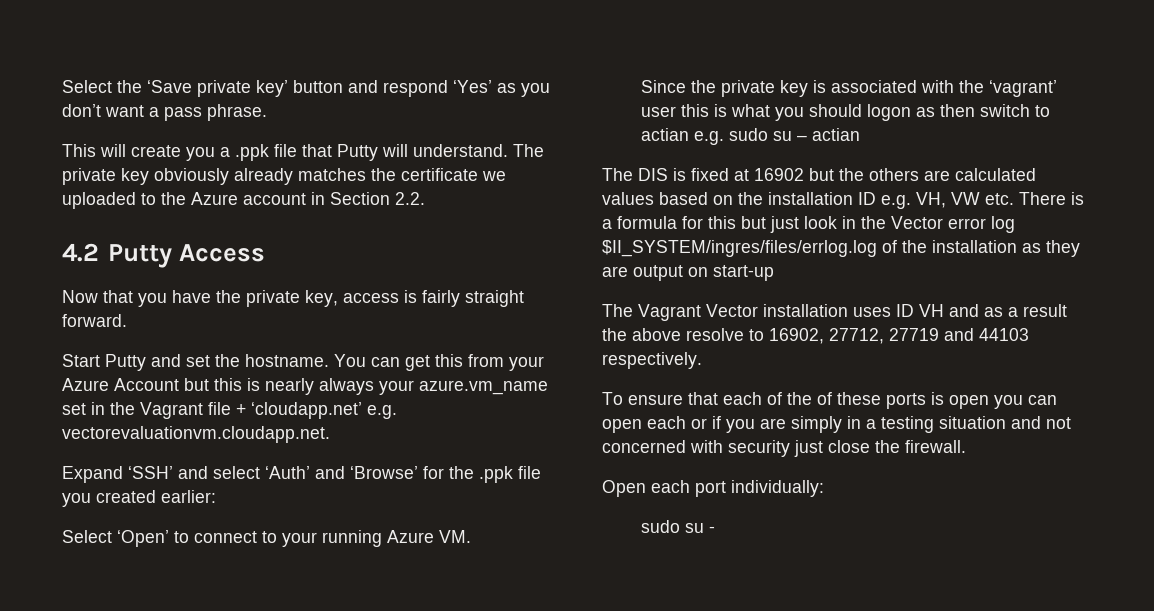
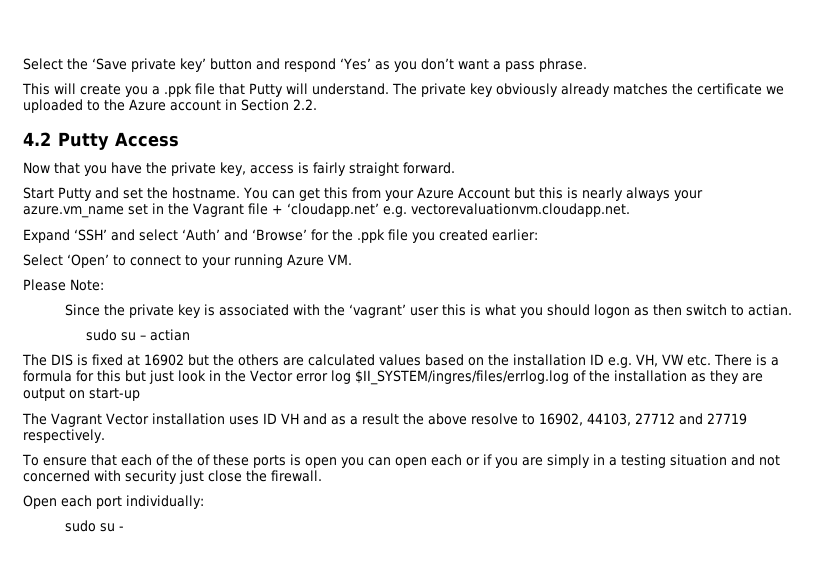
(471, 536) none -> [23,279,104,291] // Please Note:
[641,128,725,145] actian e.g. -> [748,304,793,316] actian. //
[829,328,1029,344] 27712, 27719 and 44103 -> [586,413,747,426] 44103, 27712 and 27719

